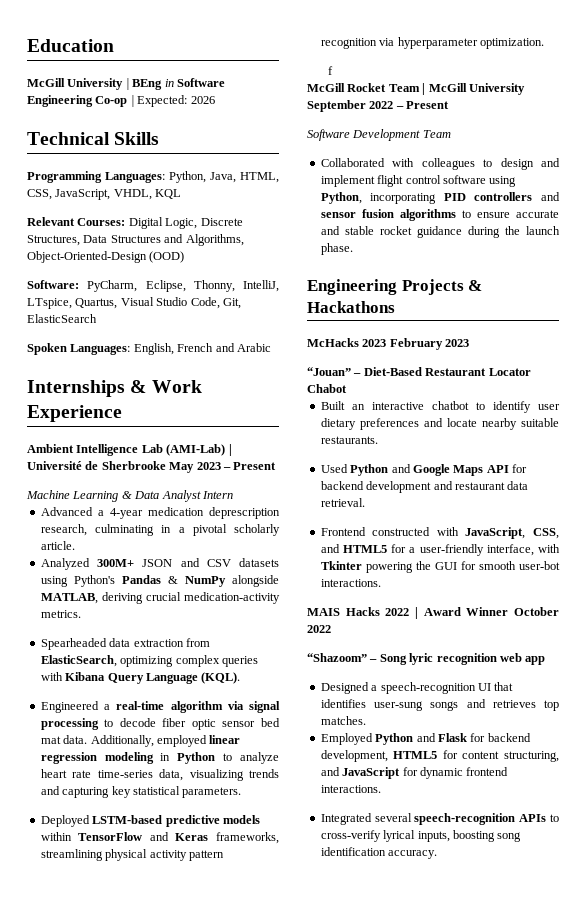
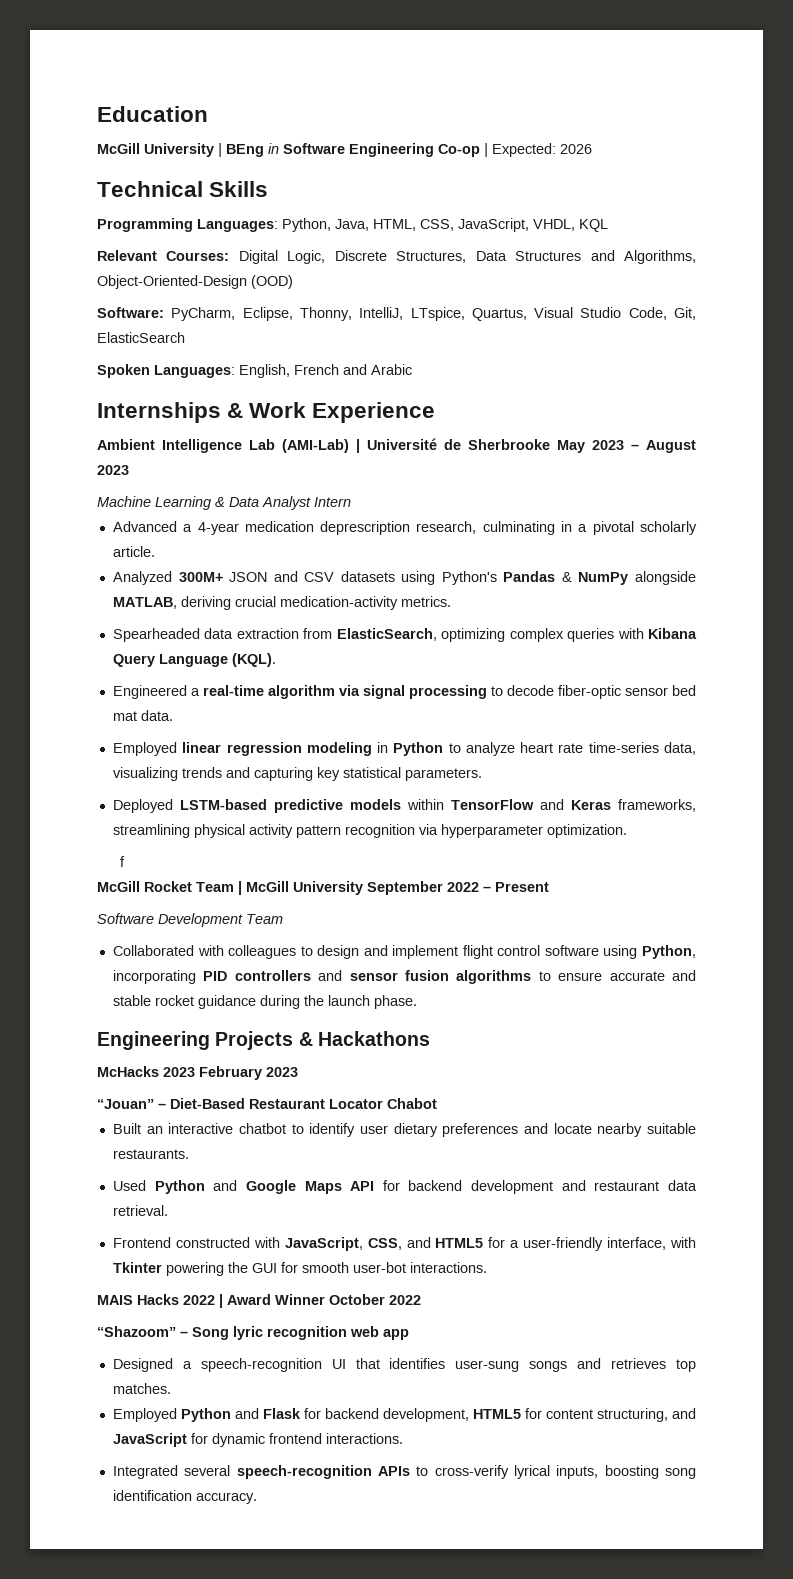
[233,462,277,470] Present -> [646,440,696,453] [97,465,129,475] August 2023
[162,718,216,730] fiber optic -> [557,685,621,699] fiber-optic
[90,735,207,747] Additionally, employed -> [112,742,177,756] // Employed

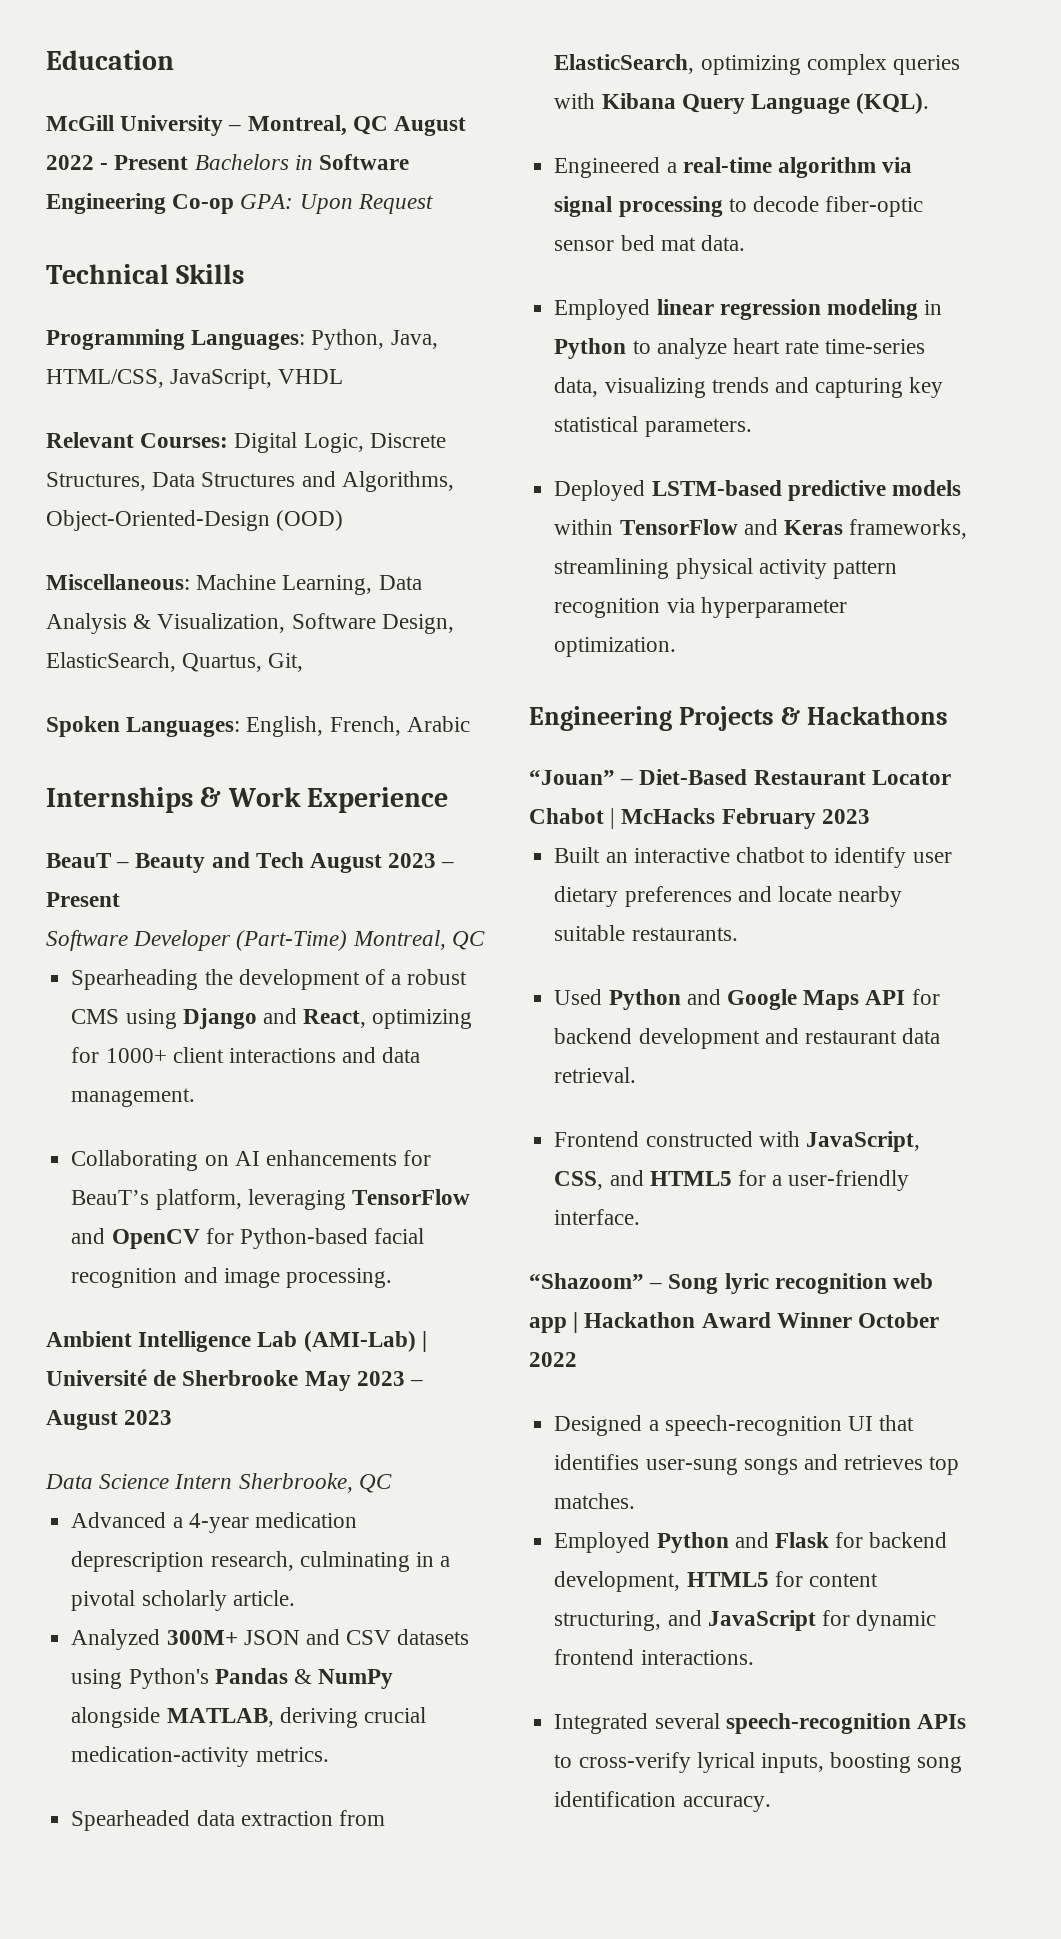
[218,143,264,157] | BEng -> [228,115,467,136] [46,154,289,170] – Montreal, QC August 2022 - Present Bachelors
[484,143,592,157] | Expected: 2026 -> [240,194,433,214] GPA: Upon Request
[373,218,608,232] HTML, CSS, JavaScript, VHDL, KQL -> [46,369,344,389] HTML/CSS, JavaScript, VHDL
[97,307,667,321] Software: PyCharm, Eclipse, Thonny, IntelliJ, LTspice, Quartus, Visual Studio Code, -> [46,574,422,595] [46,613,454,634] [46,652,263,672] Miscellaneous: Machine Learning, Data Analysis & Visualization, Software Design, ElasticSearch, Quartus,
[97,332,185,343] ElasticSearch -> (304, 662) none
[294,364,367,375] French and -> [329,716,401,736] French,
(436, 412) none -> [46,852,455,873] [46,892,120,907] [46,930,485,951] [71,969,468,990] [71,1008,473,1029] [71,1047,421,1063] [71,1088,196,1107] [71,1150,432,1171] [71,1189,470,1210] [71,1228,425,1249] [71,1267,392,1288] // BeauT – Beauty and Tech August 2023 – Present // Software Developer (Part-Time) Montreal, QC // Spearheading the development of a robust CMS using Django and React, optimizing for 1000+ client interactions and data management. // Collaborating on AI enhancements for BeauT’s platform, leveraging TensorFlow and OpenCV for Python-based facial recognition and image processing.
[97,496,311,510] Machine Learning & Data Analyst -> [45,1474,170,1489] Data Science
(351, 502) none -> [238,1473,392,1493] Sherbrooke, QC
[119,856,125,867] [97,881,549,895] [97,913,283,927] [112,945,696,959] [112,970,696,984] [112,995,417,1009] // f // McGill Rocket Team | McGill University September 2022 – Present // Software Development Team // Collaborated with colleagues to design and implement flight control software using Python, incorporating PID controllers and sensor fusion algorithms to ensure accurate and stable rocket guidance during the launch phase. -> (677, 647) none
[97,1066,298,1080] // McHacks 2023 February 2023 -> (948, 715) none
(437, 1103) none -> [610,808,870,829] | McHacks February 2023
[607,1237,697,1250] [112,1262,487,1276] [97,1294,421,1308] interface, with Tkinter powering the GUI for smooth user-bot interactions. // MAIS Hacks 2022 | Award Winner October 2022 -> [554,1209,641,1225] interface.
(409, 1334) none -> [573,1312,940,1333] [529,1352,577,1367] | Hackathon Award Winner October 2022

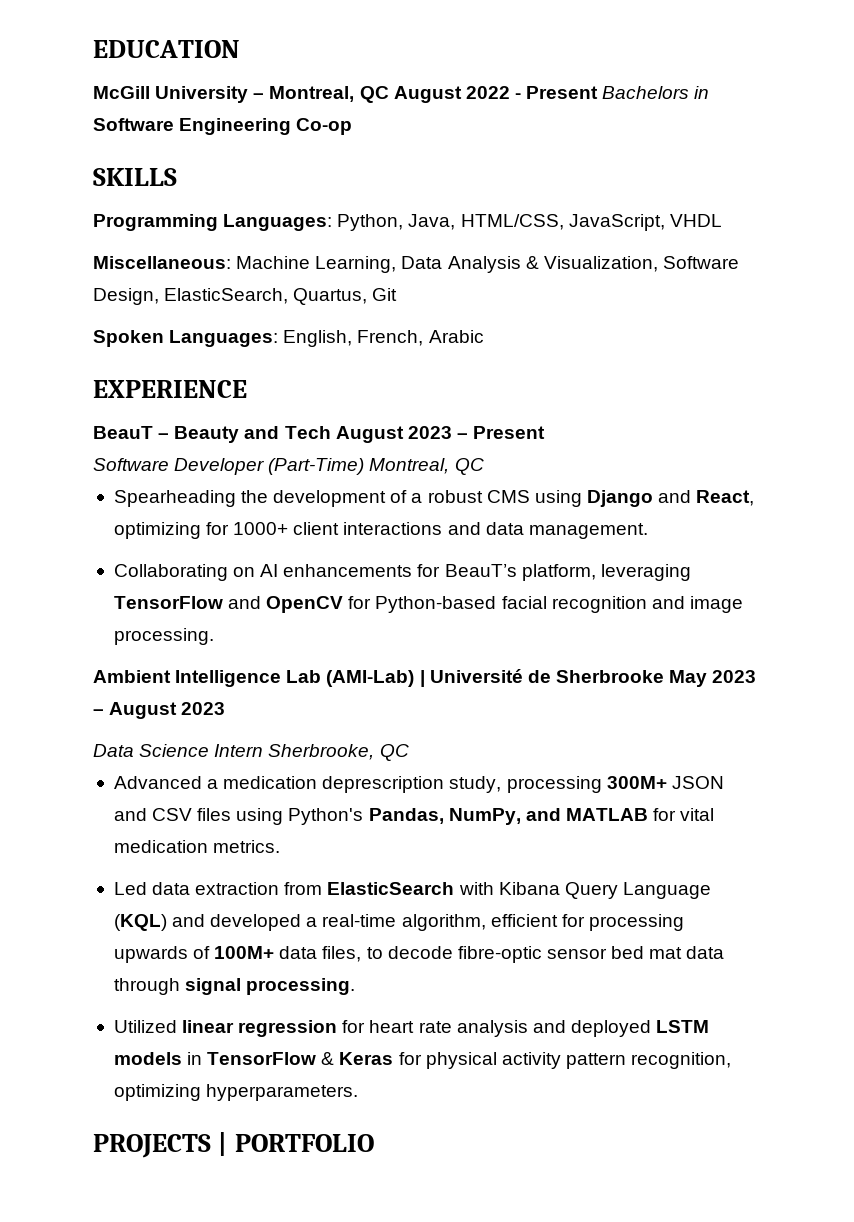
[46,50,174,70] Education -> [93,40,240,58] EDUCATION
[240,194,433,214] [46,264,245,284] GPA: Upon Request // Technical Skills -> [93,168,177,186] // SKILLS
[46,432,446,453] [46,471,454,492] [46,510,344,531] // Relevant Courses: Digital Logic, Discrete Structures, Data Structures and Algorithms, Object-Oriented-Design (OOD) -> (722, 220) none
[268,653,304,672] Git, -> [372,288,398,301] Git
[46,787,449,813] Internships & Work Experience -> [93,380,247,398] EXPERIENCE
[188,1513,249,1533] 4-year -> (219, 784) none
[210,1551,451,1572] [71,1590,295,1611] [71,1629,161,1650] research, culminating in a pivotal scholarly article. // Analyzed -> [449,776,602,793] study, processing
[397,1629,470,1645] datasets -> [197,808,232,821] files
[214,1668,394,1689] [71,1707,426,1728] [71,1746,250,1767] Pandas & NumPy alongside MATLAB, deriving crucial medication-activity -> [368,808,715,825] [113,840,208,853] Pandas, NumPy, and MATLAB for vital medication
[71,1810,191,1831] Spearheaded -> [113,882,147,895] Led
[554,54,960,75] [554,93,930,114] [554,157,913,178] [554,196,723,217] ElasticSearch, optimizing complex queries with Kibana Query Language (KQL). // Engineered a real-time algorithm via signal processing -> [327,882,711,899] [113,914,684,931] [113,946,362,963] ElasticSearch with Kibana Query Language (KQL) and developed a real-time algorithm, efficient for processing upwards of 100M+ data files,
[825,196,924,217] fiber-optic -> [457,946,542,963] fibre-optic
[700,235,745,251] [554,299,943,320] [554,338,926,359] [554,377,944,398] [554,416,752,437] [554,480,961,501] [554,519,968,539] [554,558,897,579] [554,597,847,618] [554,637,677,657] [529,706,948,731] [529,769,951,785] [529,808,870,829] [554,847,952,868] [554,886,903,907] [554,925,738,941] [554,989,940,1010] [554,1028,941,1049] [554,1067,637,1083] [554,1131,920,1152] [554,1170,910,1191] [554,1209,641,1225] [529,1273,934,1294] [529,1312,940,1333] [529,1352,577,1367] [554,1415,915,1436] [554,1454,960,1475] [554,1493,636,1509] [554,1532,948,1553] [554,1571,878,1592] [554,1610,937,1631] [554,1649,754,1665] [554,1713,966,1734] [554,1752,963,1773] [554,1791,771,1812] data. // Employed linear regression modeling in Python to analyze heart rate time-series data, visualizing trends and capturing key statistical parameters. // Deployed LSTM-based predictive models within TensorFlow and Keras frameworks, streamlining physical activity pattern recognition via hyperparameter optimization. // Engineering Projects & Hackathons // “Jouan” – Diet-Based Restaurant Locator Chabot | McHacks February 2023 // Built an interactive chatbot to identify user dietary preferences and locate nearby suitable restaurants. // Used Python and Google Maps API for backend development and restaurant data retrieval. // Frontend constructed with JavaScript, CSS, and HTML5 for a user-friendly interface. // “Shazoom” – Song lyric recognition web app | Hackathon Award Winner October 2022 // Designed a speech-recognition UI that identifies user-sung songs and retrieves top matches. // Employed Python and Flask for backend development, HTML5 for content structuring, and JavaScript for dynamic frontend interactions. // Integrated several speech-recognition APIs to cross-verify lyrical inputs, boosting song identification accuracy. -> [686,946,725,959] [113,978,356,995] [113,1020,710,1037] [113,1052,732,1069] [113,1084,359,1101] [93,1132,374,1158] data through signal processing. // Utilized linear regression for heart rate analysis and deployed LSTM models in TensorFlow & Keras for physical activity pattern recognition, optimizing hyperparameters. // PROJECTS | PORTFOLIO

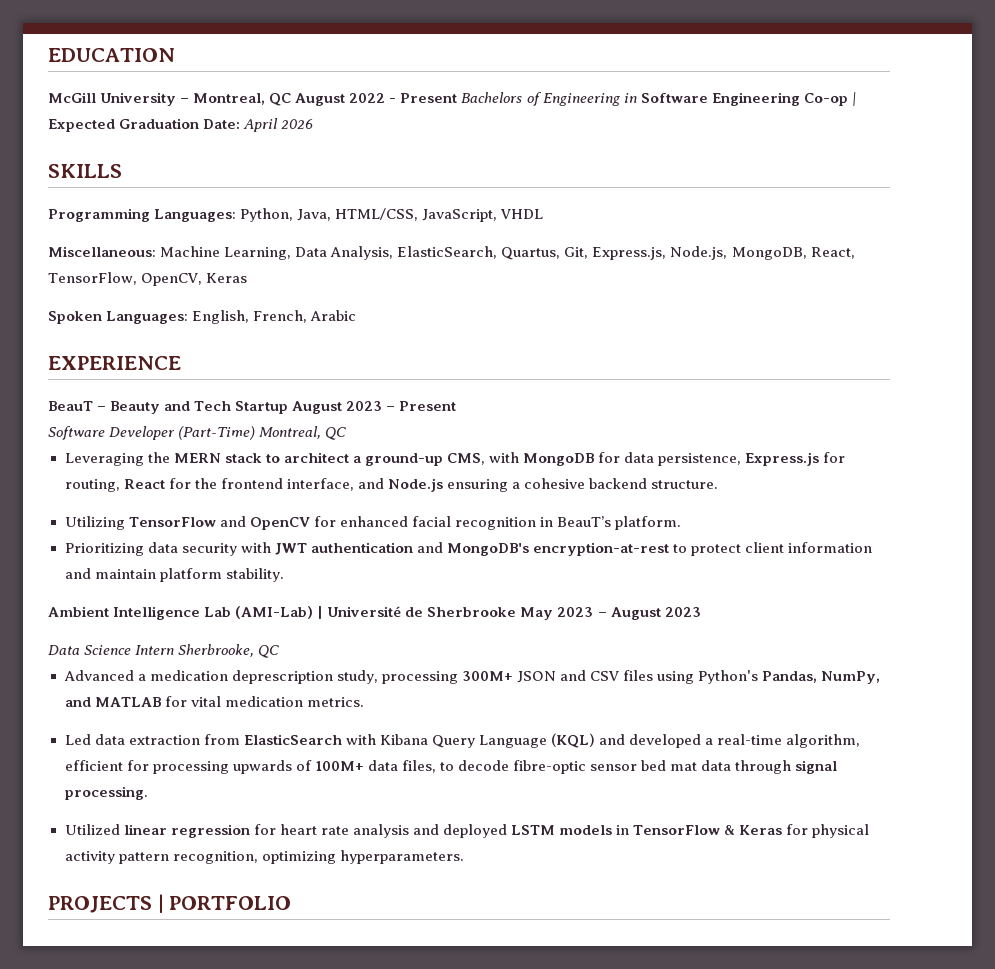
(690, 92) none -> [526,92,620,106] of Engineering
(353, 126) none -> [851,92,856,106] [48,118,314,132] | Expected Graduation Date: April 2026
[447,256,739,273] [93,288,398,305] Analysis & Visualization, Software Design, ElasticSearch, Quartus, Git -> [330,246,855,260] [48,272,248,286] Analysis, ElasticSearch, Quartus, Git, Express.js, Node.js, MongoDB, React, TensorFlow, OpenCV, Keras
(331, 432) none -> [235,401,289,414] Startup
[113,490,755,507] [113,522,648,539] [113,564,691,581] Spearheading the development of a robust CMS using Django and React, optimizing for 1000+ client interactions and data management. // Collaborating on AI enhancements for BeauT’s platform, leveraging -> [64,452,846,466] [64,478,719,492] [64,516,125,530] Leveraging the MERN stack to architect a ground-up CMS, with MongoDB for data persistence, Express.js for routing, React for the frontend interface, and Node.js ensuring a cohesive backend structure. // Utilizing
[375,596,497,613] Python-based -> [339,516,408,527] enhanced
[651,596,743,613] [113,628,214,645] and image processing. -> [539,516,681,530] [64,542,873,556] [64,568,284,582] in BeauT’s platform. // Prioritizing data security with JWT authentication and MongoDB's encryption-at-rest to protect client information and maintain platform stability.

